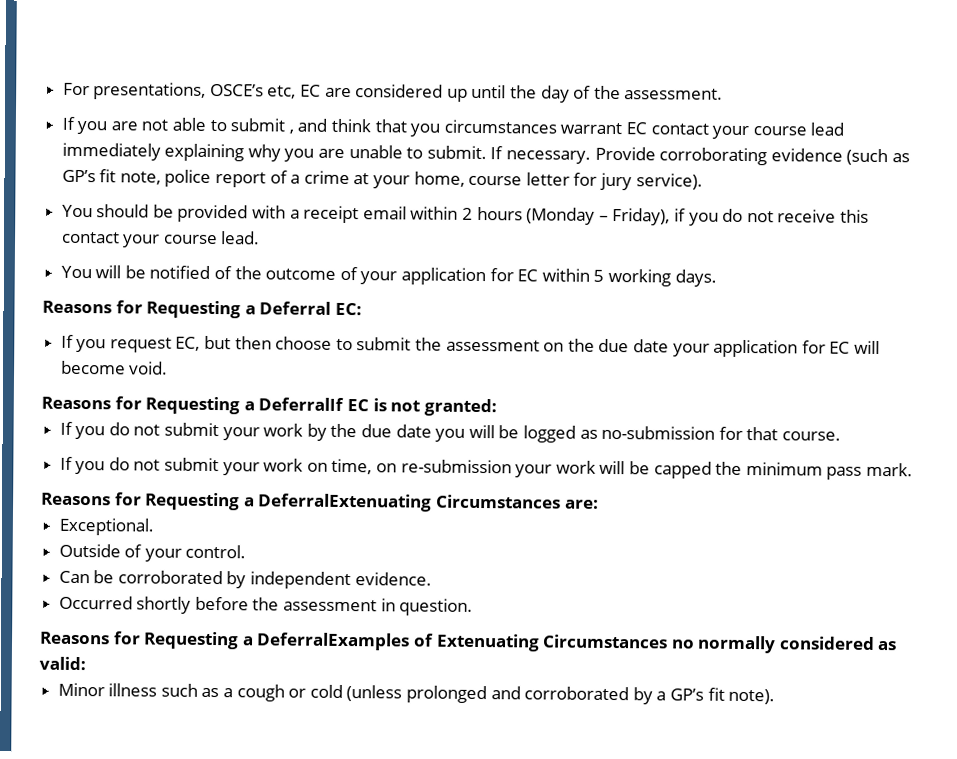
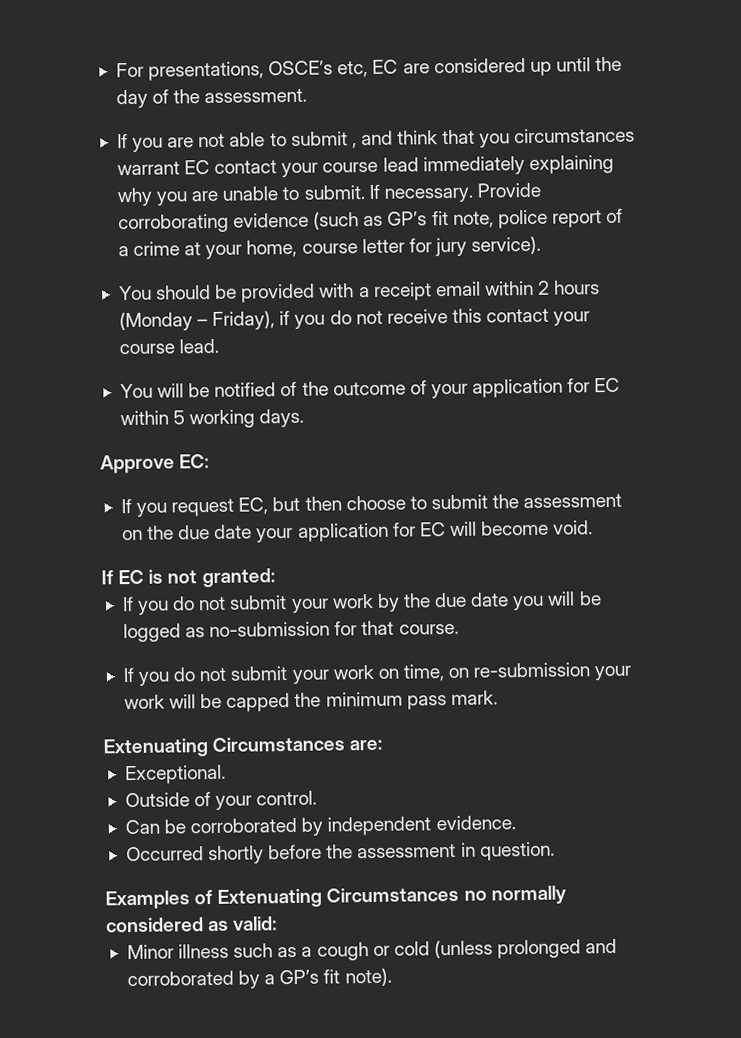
[42,300,332,319] Reasons for Requesting a Deferral -> [100,454,175,474] Approve
[41,396,345,415] Reasons for Requesting a DeferralIf -> [101,570,114,585] If
[41,492,433,512] Reasons for Requesting a DeferralExtenuating -> [103,738,208,758] Extenuating
[40,631,411,651] Reasons for Requesting a DeferralExamples -> [105,890,190,910] Examples

